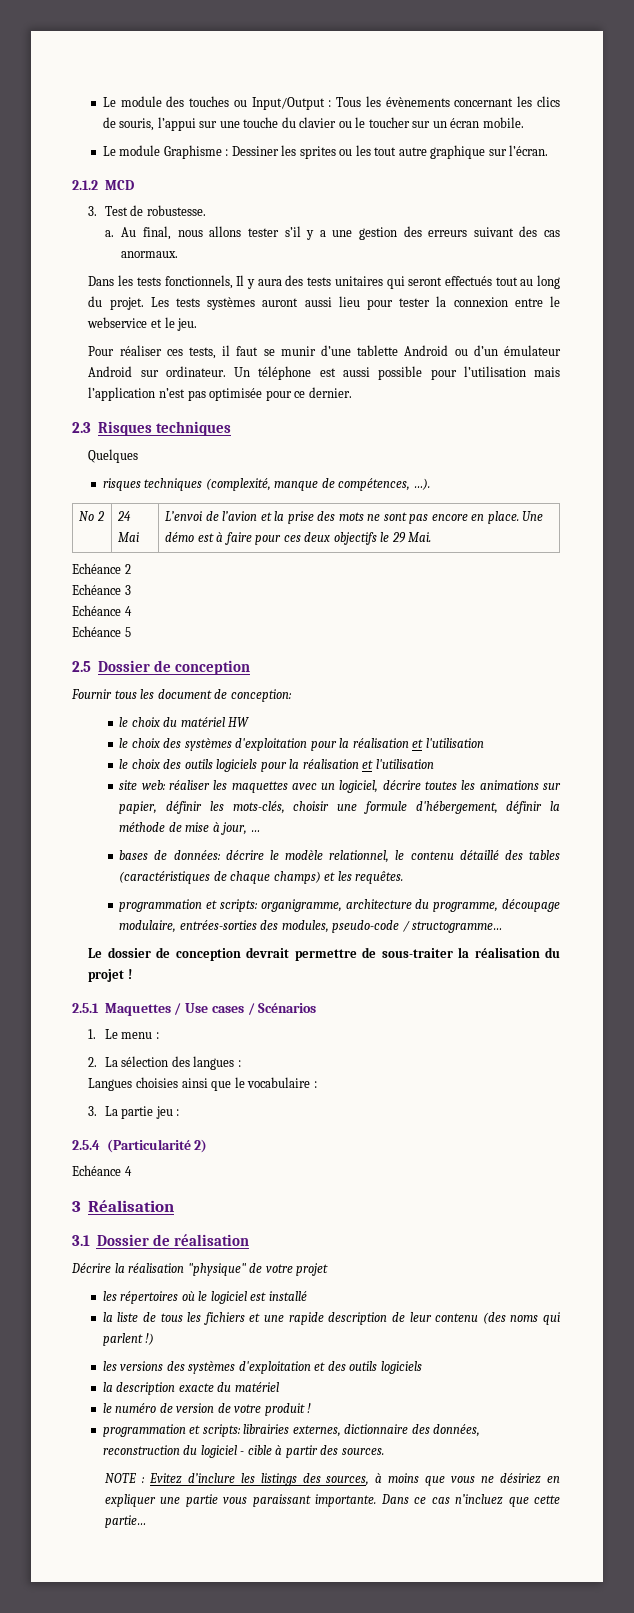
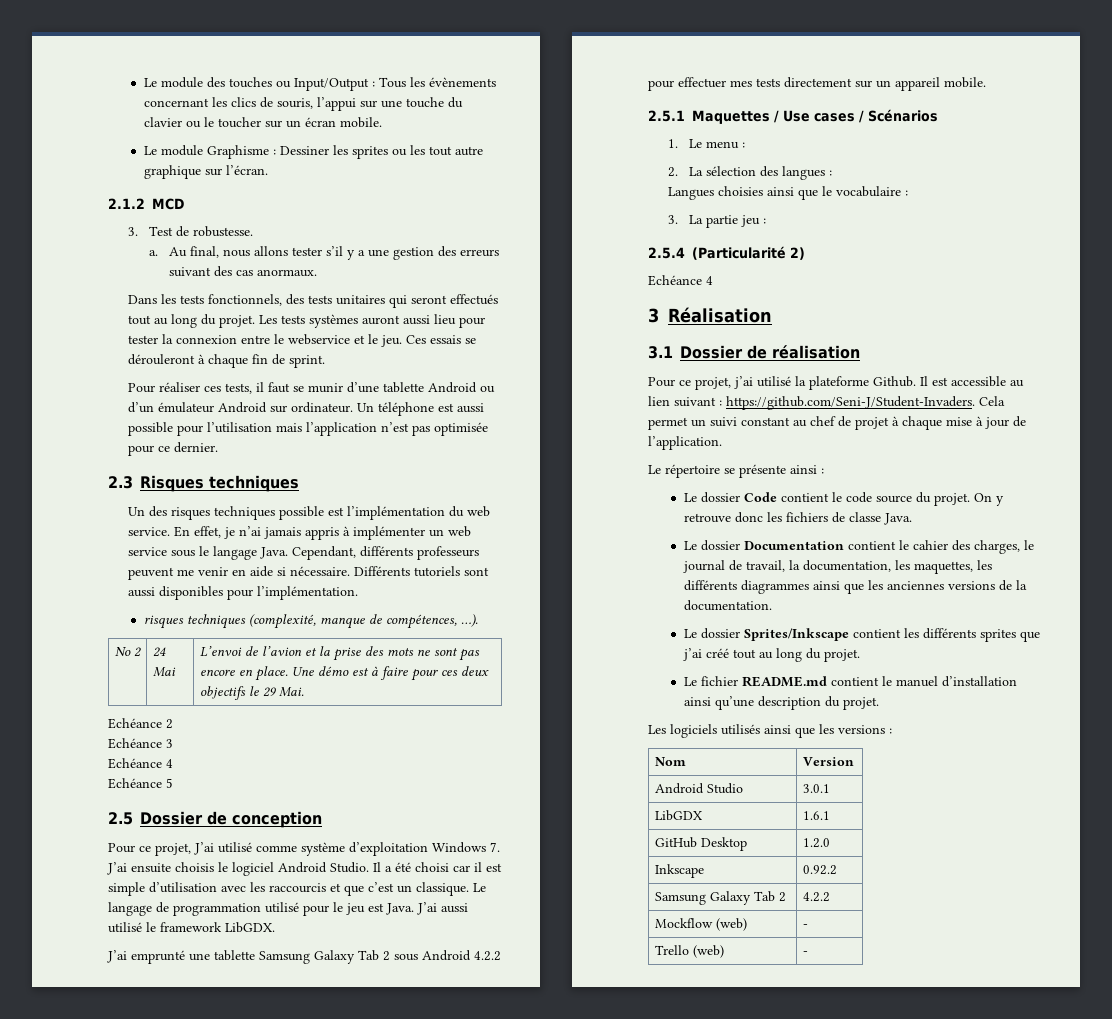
[236,275,282,289] Il y aura -> (283, 300) none
(198, 324) none -> [406,335,477,344] [128,354,326,368] Ces essais se dérouleront à chaque fin de sprint.
[88,449,139,463] Quelques -> [128,506,491,520] [128,526,472,540] [128,546,480,560] [128,566,490,580] [128,586,359,600] Un des risques techniques possible est l’implémentation du web service. En effet, je n’ai jamais appris à implémenter un web service sous le langage Java. Cependant, différents professeurs peuvent me venir en aide si nécessaire. Différents tutoriels sont aussi disponibles pour l’implémentation.
[71,689,292,702] [119,717,250,727] [119,738,484,751] [119,759,434,772] [119,780,562,793] [119,801,560,814] [119,822,260,835] [119,850,560,863] [119,871,404,884] [119,899,560,912] [119,920,503,933] [88,947,560,961] [88,969,132,982] Fournir tous les document de conception: // le choix du matériel HW // le choix des systèmes d'exploitation pour la réalisation et l'utilisation // le choix des outils logiciels pour la réalisation et l'utilisation // site web: réaliser les maquettes avec un logiciel, décrire toutes les animations sur papier, définir les mots-clés, choisir une formule d'hébergement, définir la méthode de mise à jour, … // bases de données: décrire le modèle relationnel, le contenu détaillé des tables (caractéristiques de chaque champs) et les requêtes. // programmation et scripts: organigramme, architecture du programme, découpage modulaire, entrées-sorties des modules, pseudo-code / structogramme… // Le dossier de conception devrait permettre de sous-traiter la réalisation du projet ! -> [108,842,500,856] [107,862,502,876] [108,882,486,896] [108,902,468,916] [108,922,275,933] [107,950,501,964] [648,77,986,91] Pour ce projet, J’ai utilisé comme système d’exploitation Windows 7. J’ai ensuite choisis le logiciel Android Studio. Il a été choisi car il est simple d’utilisation avec les raccourcis et que c’est un classique. Le langage de programmation utilisé pour le jeu est Java. J’ai aussi utilisé le framework LibGDX. // J’ai emprunté une tablette Samsung Galaxy Tab 2 sous Android 4.2.2 pour effectuer mes tests directement sur un appareil mobile.
[71,1263,329,1276] [102,1291,307,1304] [102,1312,560,1325] [102,1333,155,1346] [102,1361,422,1374] [102,1382,279,1395] [102,1403,312,1416] [102,1424,481,1437] [102,1445,384,1458] [104,1473,561,1486] [104,1494,560,1507] [104,1515,146,1528] Décrire la réalisation "physique" de votre projet // les répertoires où le logiciel est installé // la liste de tous les fichiers et une rapide description de leur contenu (des noms qui parlent !) // les versions des systèmes d'exploitation et des outils logiciels // la description exacte du matériel // le numéro de version de votre produit ! // programmation et scripts: librairies externes, dictionnaire des données, reconstruction du logiciel - cible à partir des sources. // NOTE : Evitez d’inclure les listings des sources, à moins que vous ne désiriez en expliquer une partie vous paraissant importante. Dans ce cas n’incluez que cette partie… -> [648,376,1024,390] [648,396,1005,410] [648,416,1026,430] [648,436,722,450] [648,464,824,478] [683,492,1004,506] [683,512,912,525] [683,540,1034,554] [682,560,992,574] [683,580,1027,594] [683,600,772,611] [683,628,1040,642] [682,648,860,662] [683,676,1017,687] [683,696,879,710] [648,724,892,738] [654,757,686,766] [802,757,854,766] [654,783,743,794] [802,784,830,793] [654,810,703,821] [802,811,830,820] [654,837,747,851] [802,838,830,848] [654,864,704,878] [802,865,837,875] [654,891,786,905] [802,892,830,902] [654,918,747,931] [802,924,808,928] [654,945,724,958] [802,951,808,955] Pour ce projet, j’ai utilisé la plateforme Github. Il est accessible au lien suivant : https://github.com/Seni-J/Student-Invaders. Cela permet un suivi constant au chef de projet à chaque mise à jour de l’application. // Le répertoire se présente ainsi : // Le dossier Code contient le code source du projet. On y retrouve donc les fichiers de classe Java. // Le dossier Documentation contient le cahier des charges, le journal de travail, la documentation, les maquettes, les différents diagrammes ainsi que les anciennes versions de la documentation. // Le dossier Sprites/Inkscape contient les différents sprites que j’ai créé tout au long du projet. // Le fichier README.md contient le manuel d’installation ainsi qu’une description du projet. // Les logiciels utilisés ainsi que les versions : // Nom | Version // Android Studio | 3.0.1 // LibGDX | 1.6.1 // GitHub Desktop | 1.2.0 // Inkscape | 0.92.2 // Samsung Galaxy Tab 2 | 4.2.2 // Mockflow (web) | - // Trello (web) | -

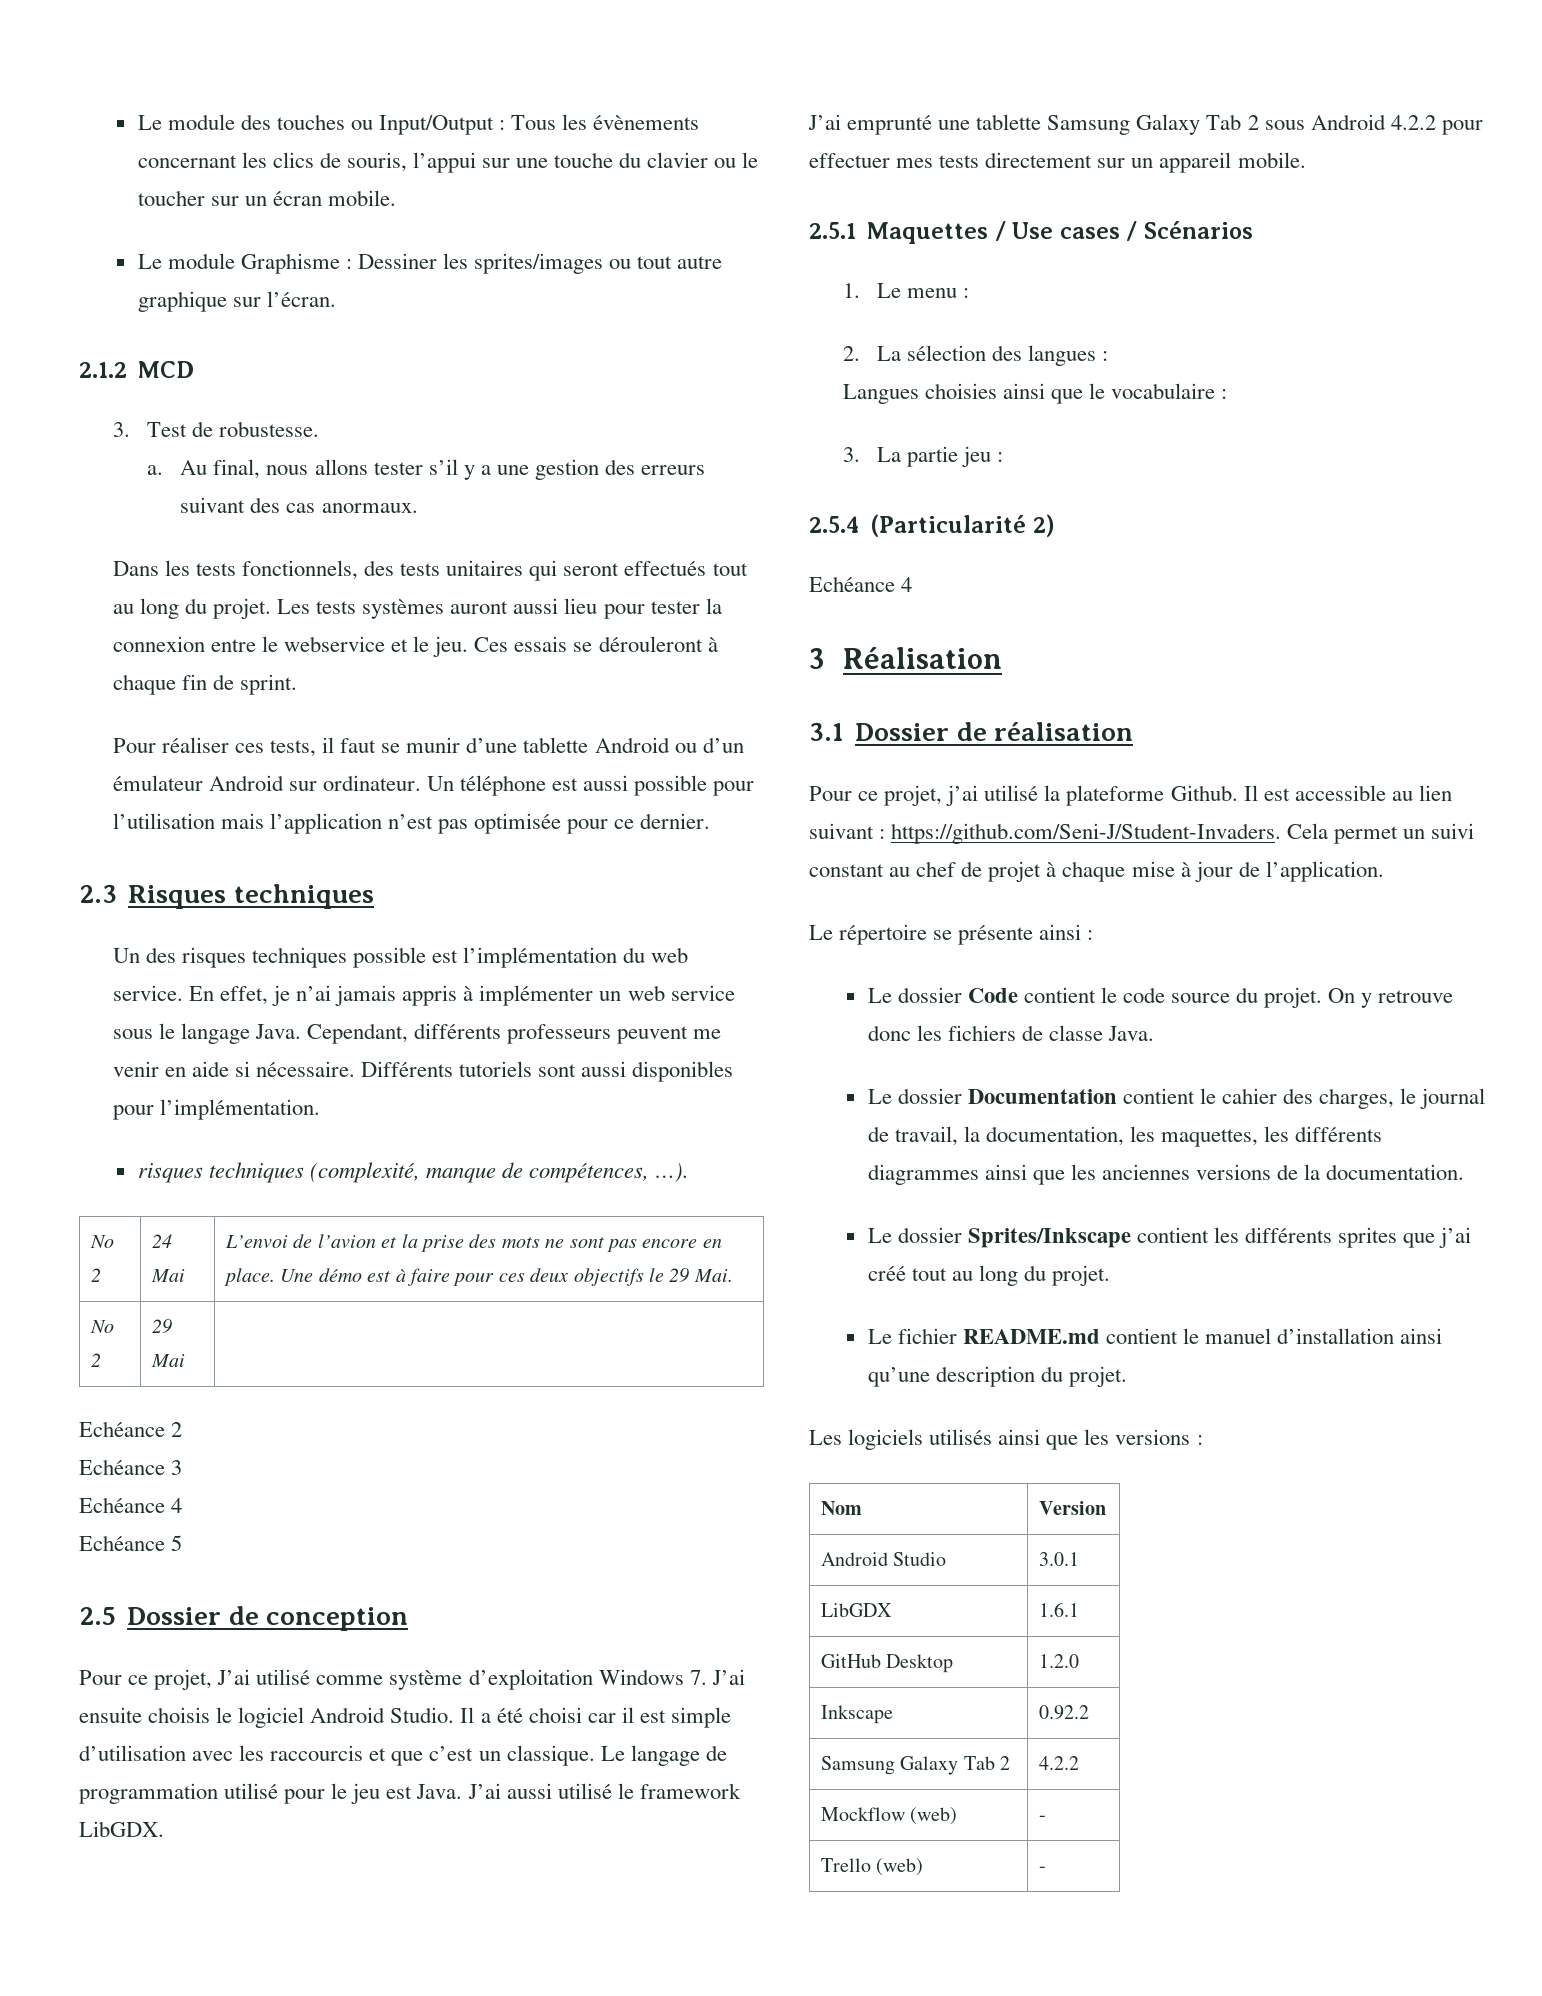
[351,145,425,159] sprites ou les -> [473,253,632,274] sprites/images ou
(304, 692) none -> [89,1320,114,1333] [90,1353,101,1367] [151,1319,172,1333] [150,1354,185,1367] // No 2 | 29 Mai |

